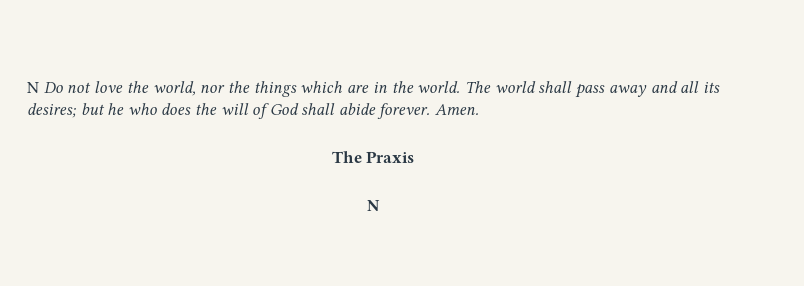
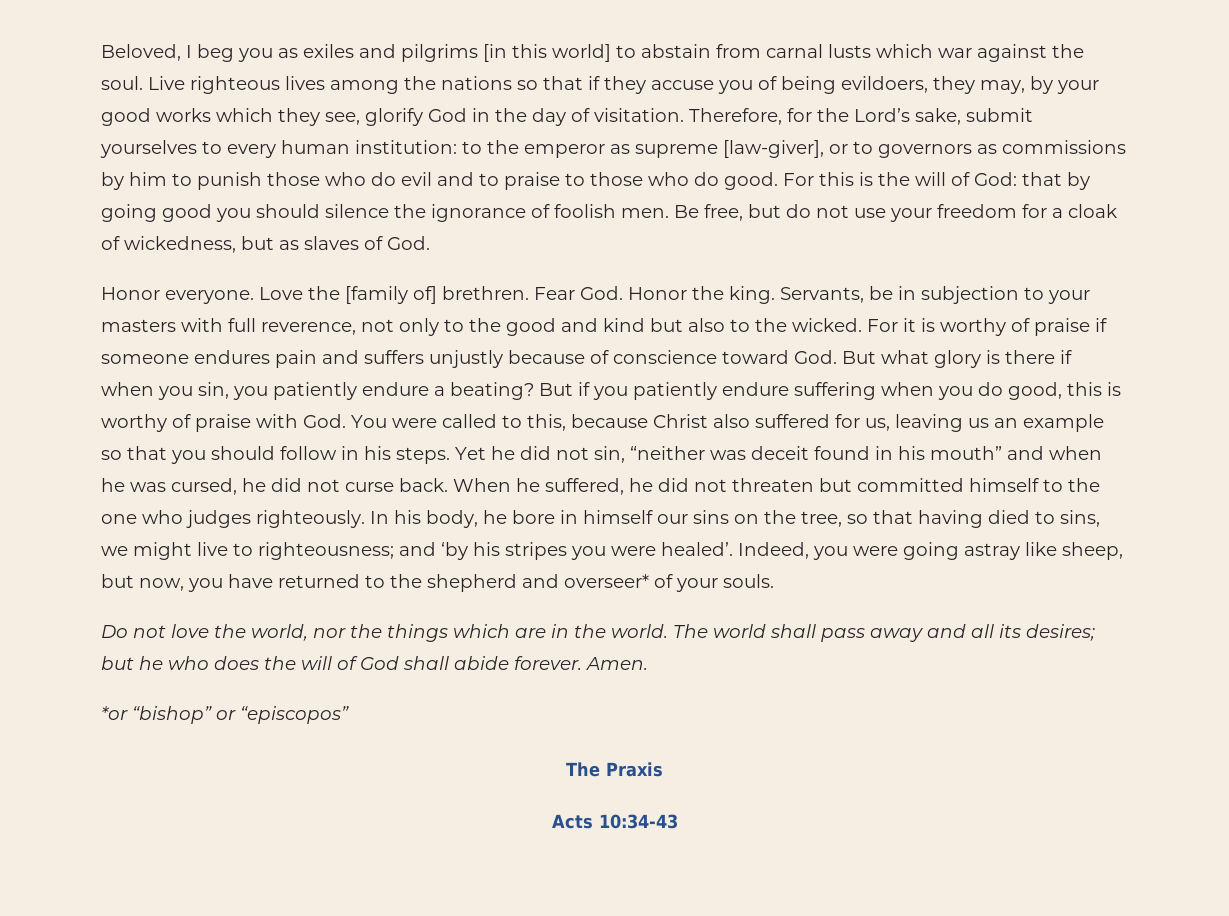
[27,82,39,93] N -> [101,44,1084,62] [101,76,1099,94] [101,108,1033,126] [100,140,1126,158] [101,172,1090,190] [101,204,1117,222] [101,236,430,253] [101,286,1090,304] [101,318,1107,336] [101,350,1072,368] [101,382,1121,400] [101,414,1104,432] [101,446,1102,464] [101,478,1100,495] [101,510,1100,528] [101,542,1123,560] [101,574,774,592] Beloved, I beg you as exiles and pilgrims [in this world] to abstain from carnal lusts which war against the soul. Live righteous lives among the nations so that if they accuse you of being evildoers, they may, by your good works which they see, glorify God in the day of visitation. Therefore, for the Lord’s sake, submit yourselves to every human institution: to the emperor as supreme [law-giver], or to governors as commissions by him to punish those who do evil and to praise to those who do good. For this is the will of God: that by going good you should silence the ignorance of foolish men. Be free, but do not use your freedom for a cloak of wickedness, but as slaves of God. // Honor everyone. Love the [family of] brethren. Fear God. Honor the king. Servants, be in subjection to your masters with full reverence, not only to the good and kind but also to the wicked. For it is worthy of praise if someone endures pain and suffers unjustly because of conscience toward God. But what glory is there if when you sin, you patiently endure a beating? But if you patiently endure suffering when you do good, this is worthy of praise with God. You were called to this, because Christ also suffered for us, leaving us an example so that you should follow in his steps. Yet he did not sin, “neither was deceit found in his mouth” and when he was cursed, he did not curse back. When he suffered, he did not threaten but committed himself to the one who judges righteously. In his body, he bore in himself our sins on the tree, so that having died to sins, we might live to righteousness; and ‘by his stripes you were healed’. Indeed, you were going astray like sheep, but now, you have returned to the shepherd and overseer* of your souls. //
(480, 109) none -> [101,706,349,724] // *or “bishop” or “episcopos”
[366,200,380,211] N -> [551,814,678,829] Acts 10:34-43

